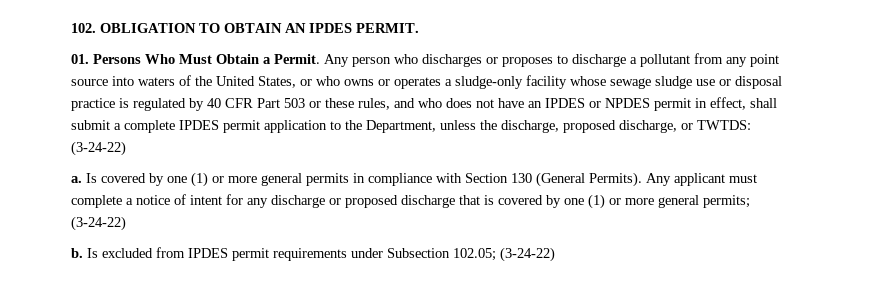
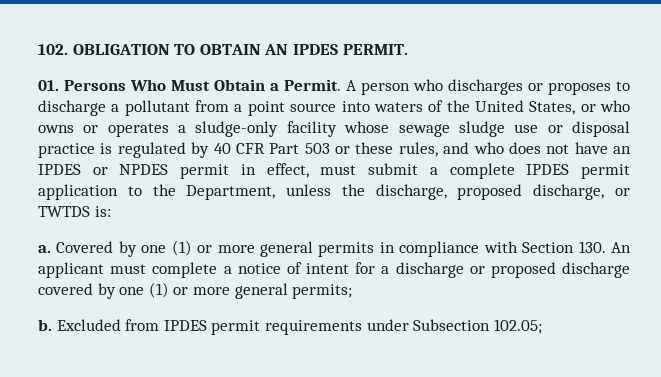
[324,54,349,67] Any -> [346,80,357,91] A
[726,57,747,67] any -> [234,104,243,112] a
[750,98,777,108] shall -> [320,165,357,175] must
[697,120,751,130] [71,141,126,156] TWTDS: (3-24-22) -> [38,206,111,217] TWTDS is:
[86,173,146,183] Is covered -> [56,241,114,253] Covered
[511,172,671,187] 130 (General Permits). Any -> [578,241,631,253] 130. An
[247,198,268,208] any -> [381,266,390,274] a
[459,195,494,205] that is -> (630, 270) none
[71,216,126,231] (3-24-22) -> (353, 291) none
[87,248,153,258] Is excluded -> [56,319,121,331] Excluded
[500,247,555,262] (3-24-22) -> (542, 326) none

